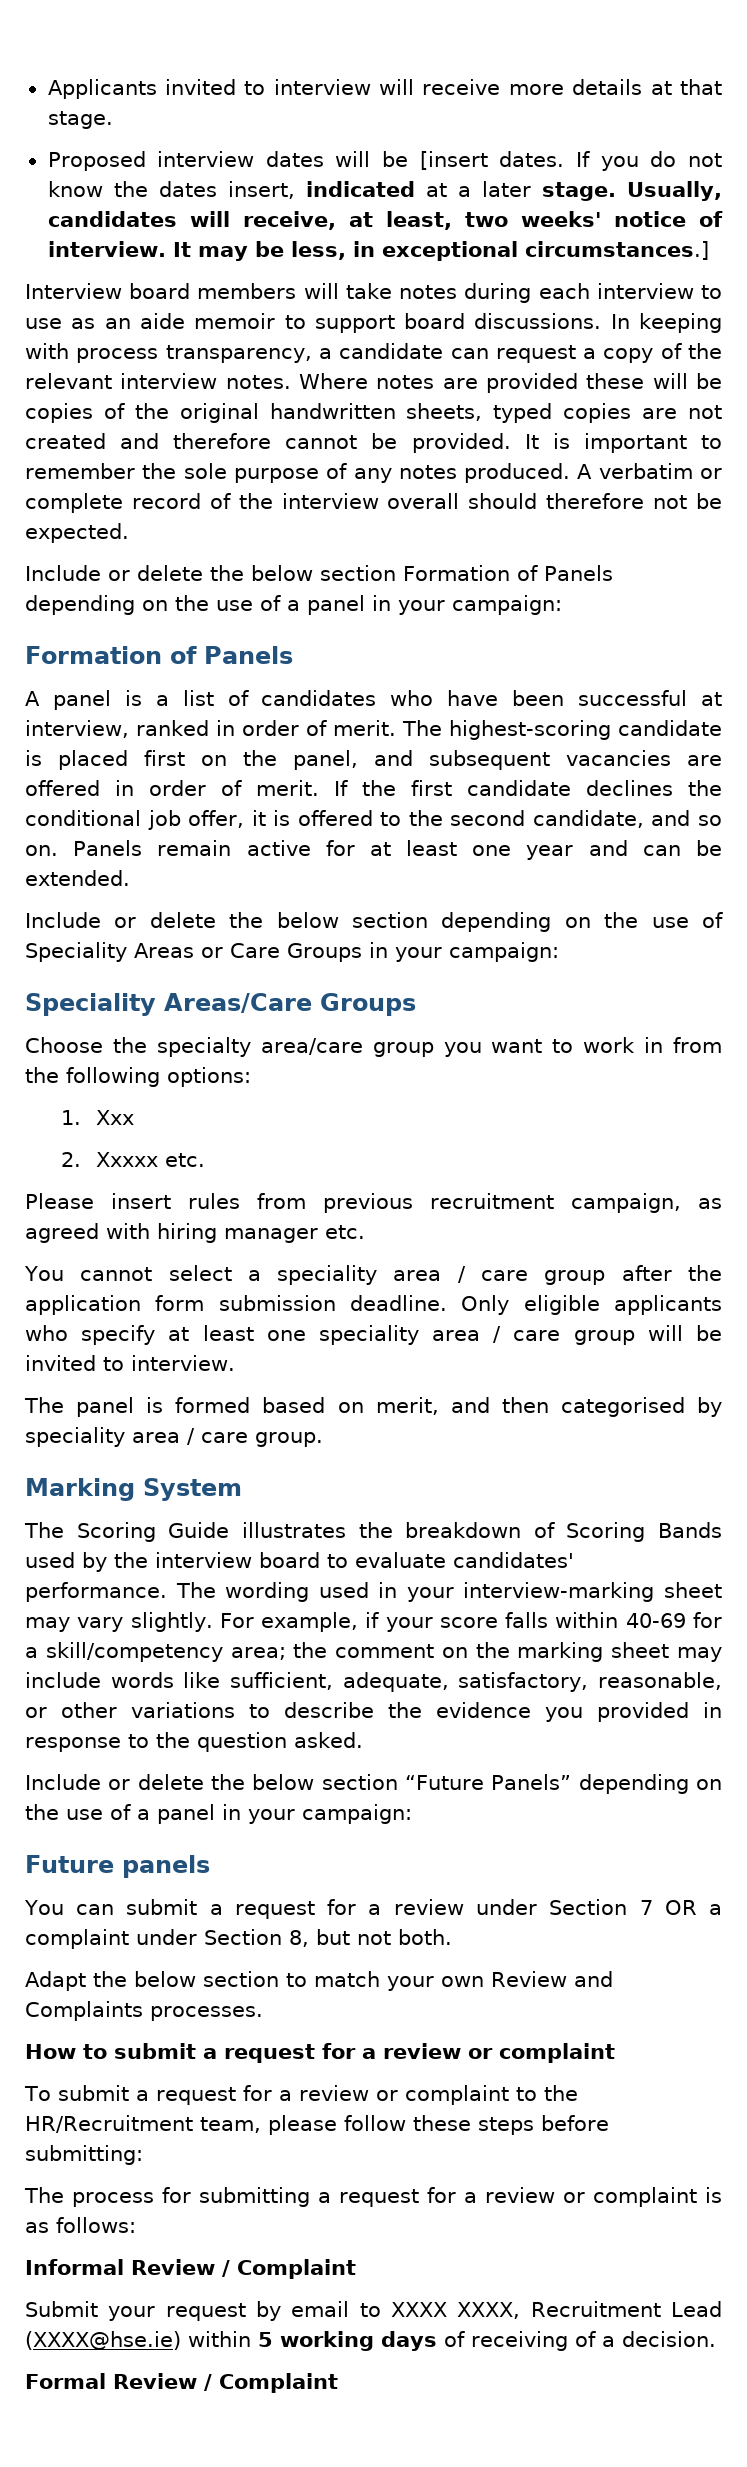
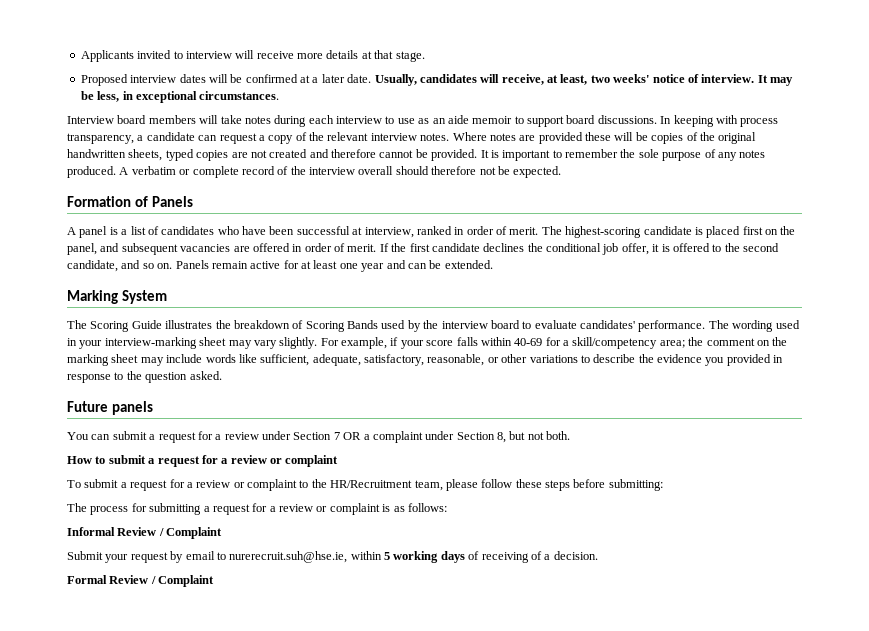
[419,151,722,171] [47,181,415,199] [insert dates. If you do not know the dates insert, indicated -> [245,74,298,83] confirmed
[541,182,616,201] stage. -> [347,74,372,83] date.
[524,241,709,260] circumstances.] -> [199,91,280,100] circumstances.
[25,565,613,581] [25,595,562,615] // Include or delete the below section Formation of Panels depending on the use of a panel in your campaign: -> (562, 172) none
[25,912,723,932] [25,942,559,962] [25,993,416,1016] [25,1037,722,1057] [25,1067,251,1087] [60,1110,135,1125] [60,1152,206,1167] [25,1193,722,1213] [25,1223,365,1243] [24,1265,723,1285] [25,1295,722,1315] [25,1325,722,1345] [25,1355,235,1371] [24,1397,723,1417] [25,1427,323,1447] // Include or delete the below section depending on the use of Speciality Areas or Care Groups in your campaign: // Speciality Areas/Care Groups // Choose the specialty area/care group you want to work in from the following options: // 1. Xxx // 2. Xxxxx etc. // Please insert rules from previous recruitment campaign, as agreed with hiring manager etc. // You cannot select a speciality area / care group after the application form submission deadline. Only eligible applicants who specify at least one speciality area / care group will be invited to interview. // The panel is formed based on merit, and then categorised by speciality area / care group. -> (493, 264) none
[25,1774,722,1794] [25,1804,412,1824] // Include or delete the below section “Future Panels” depending on the use of a panel in your campaign: -> (222, 375) none
[25,1971,613,1991] [25,2001,263,2021] // Adapt the below section to match your own Review and Complaints processes. -> (571, 435) none
[391,2301,723,2319] [25,2331,181,2350] XXXX XXXX, Recruitment Lead (XXXX@hse.ie) -> [229,551,348,563] nurerecruit.suh@hse.ie,

